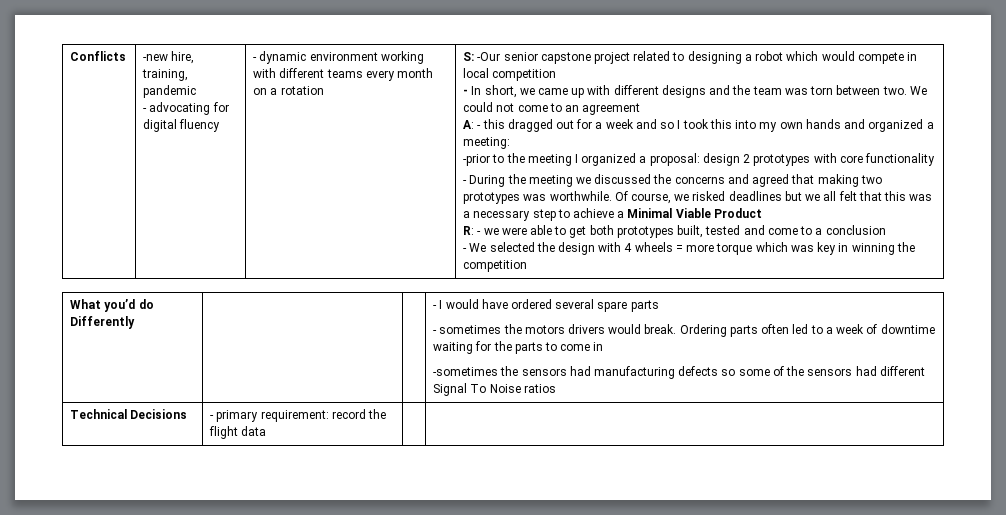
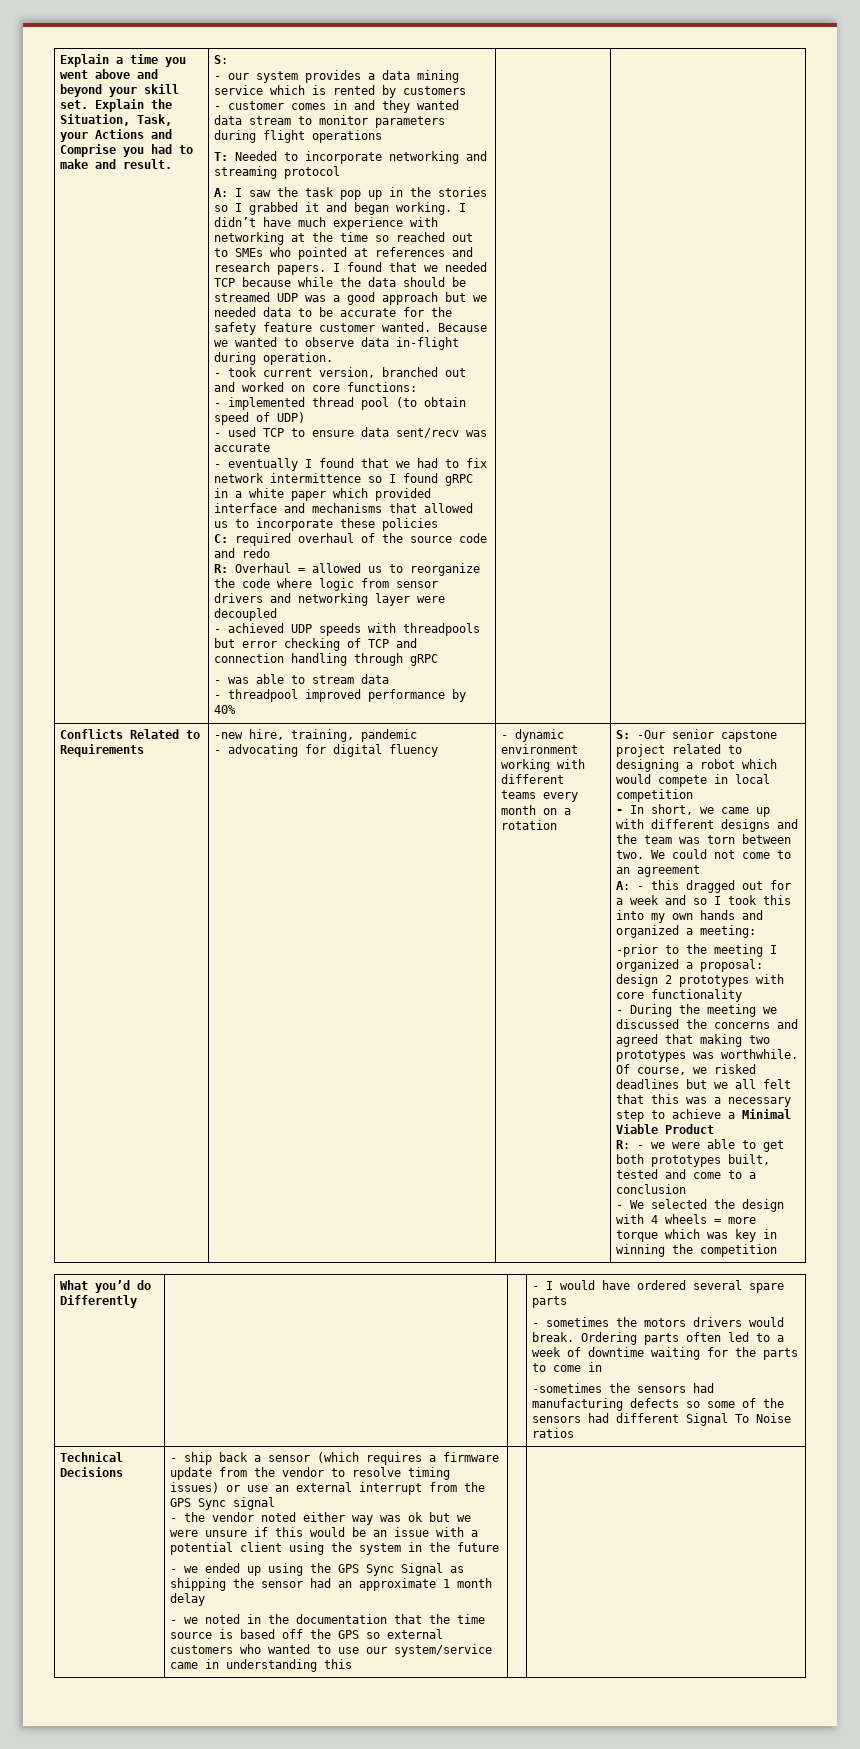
[70,51,127,61] Conflicts -> [60,54,187,67] [60,69,159,79] [60,84,180,97] [60,99,173,112] [60,114,173,126] [60,129,173,142] [60,144,194,157] [60,159,173,169] [214,55,229,64] [214,70,460,83] [214,85,467,98] [214,100,460,113] [214,115,446,128] [214,130,383,143] [214,151,488,164] [214,166,341,179] [214,187,488,200] [214,202,467,215] [214,217,439,230] [214,232,474,245] [214,247,474,260] [214,262,488,275] [214,277,467,287] [214,292,488,305] [214,307,453,317] [214,322,488,335] [214,337,460,350] [214,352,334,365] [214,367,467,378] [214,382,418,392] [214,397,467,410] [214,412,306,425] [214,427,488,438] [214,443,271,452] [214,458,488,471] [214,473,474,486] [214,488,432,501] [214,503,474,513] [214,518,439,531] [214,533,488,546] [214,548,271,558] [214,563,481,576] [214,578,439,591] [214,593,446,606] [214,608,278,621] [214,623,481,636] [214,638,418,651] [214,653,439,666] [214,674,390,684] [214,689,467,702] [214,705,237,714] [60,729,201,739] [60,744,145,757] Explain a time you went above and beyond your skill set. Explain the Situation, Task, your Actions and Comprise you had to make and result. | S: // - our system provides a data mining service which is rented by customers // - customer comes in and they wanted data stream to monitor parameters during flight operations // T: Needed to incorporate networking and streaming protocol // A: I saw the task pop up in the stories so I grabbed it and began working. I didn’t have much experience with networking at the time so reached out to SMEs who pointed at references and research papers. I found that we needed TCP because while the data should be streamed UDP was a good approach but we needed data to be accurate for the safety feature customer wanted. Because we wanted to observe data in-flight during operation. // - took current version, branched out and worked on core functions: // - implemented thread pool (to obtain speed of UDP) // - used TCP to ensure data sent/recv was accurate // - eventually I found that we had to fix network intermittence so I found gRPC in a white paper which provided interface and mechanisms that allowed us to incorporate these policies // C: required overhaul of the source code and redo // R: Overhaul = allowed us to reorganize the code where logic from sensor drivers and networking layer were decoupled // - achieved UDP speeds with threadpools but error checking of TCP and connection handling through gRPC // - was able to stream data // - threadpool improved performance by 40% | | // Conflicts Related to Requirements
[216,409,386,422] [209,426,267,439] primary requirement: record the flight data -> [184,1452,500,1465] [170,1467,451,1480] [170,1482,486,1495] [170,1497,276,1510] [170,1512,472,1525] [170,1527,479,1537] [170,1542,500,1555] [170,1563,465,1576] [170,1578,493,1591] [170,1593,206,1606] [170,1614,486,1624] [170,1629,444,1639] [170,1644,493,1657] [170,1659,353,1672] ship back a sensor (which requires a firmware update from the vendor to resolve timing issues) or use an external interrupt from the GPS Sync signal // - the vendor noted either way was ok but we were unsure if this would be an issue with a potential client using the system in the future // - we ended up using the GPS Sync Signal as shipping the sensor had an approximate 1 month delay // - we noted in the documentation that the time source is based off the GPS so external customers who wanted to use our system/service came in understanding this

